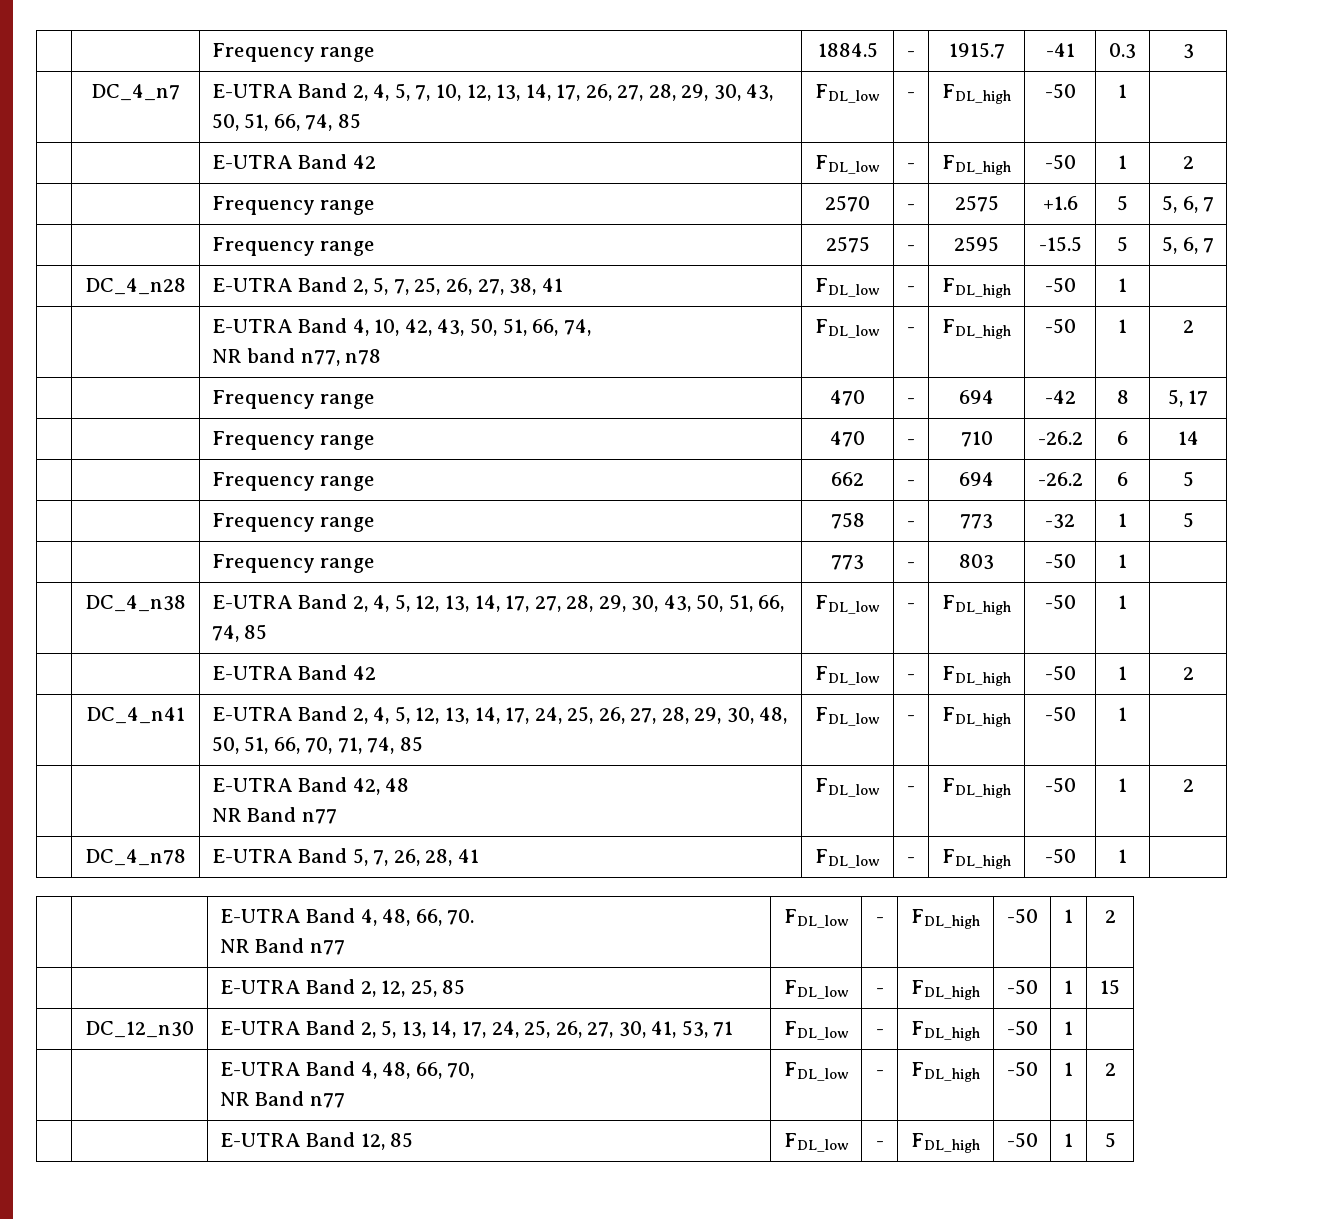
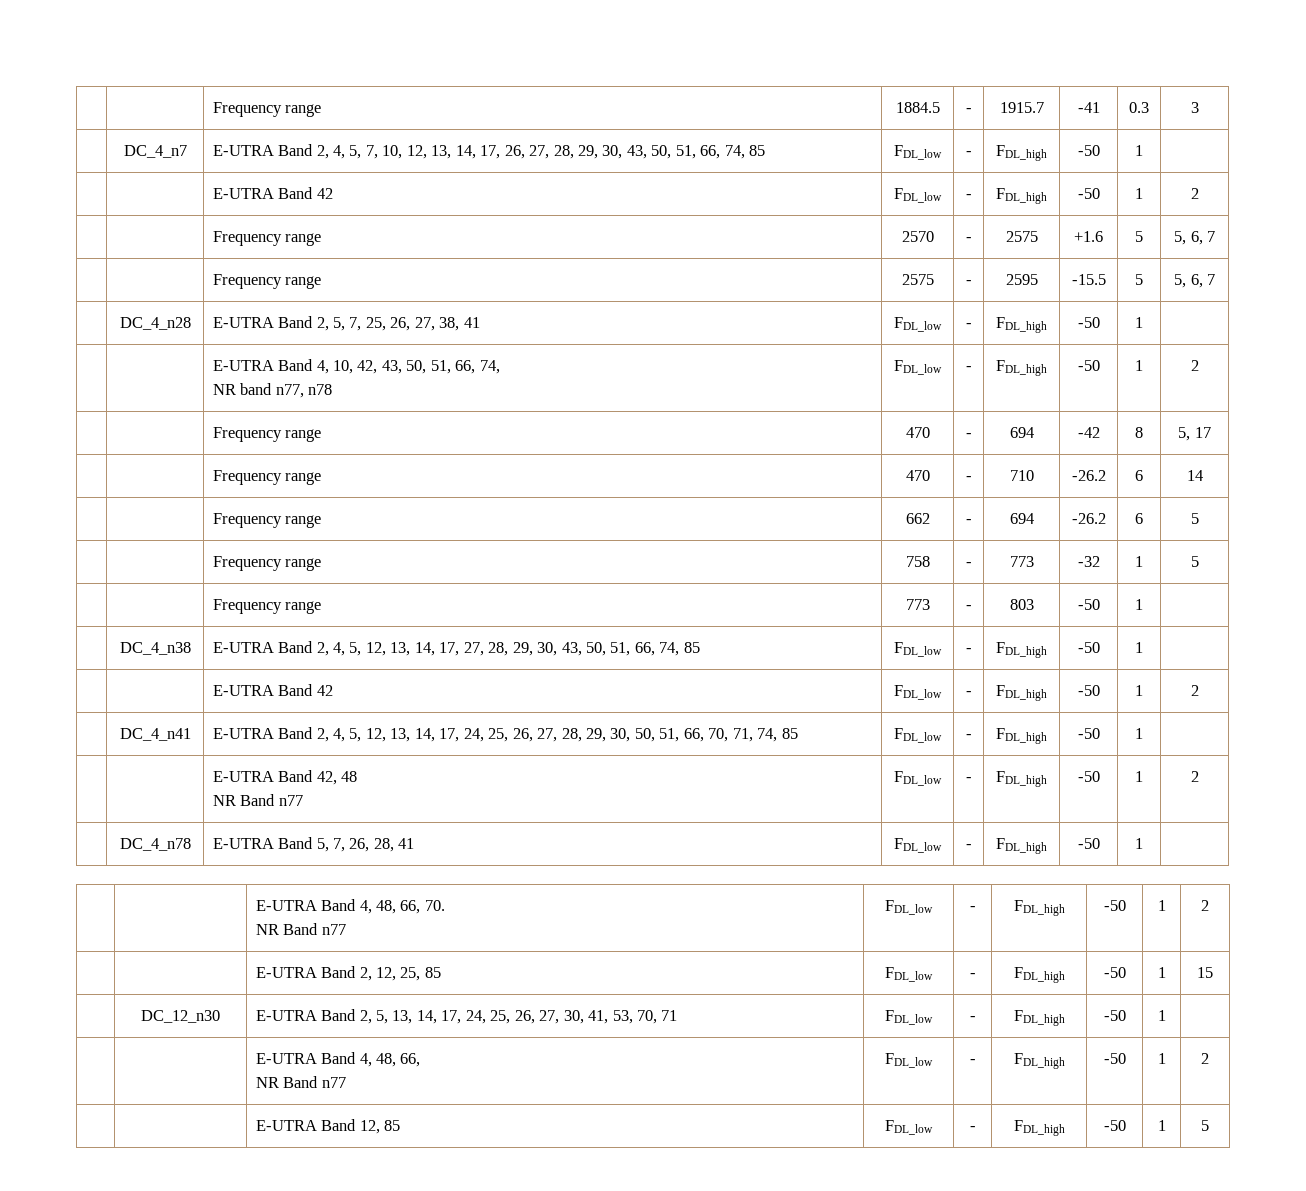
[759,707,788,724] 48, -> (631, 735) none
(708, 1029) none -> [636,1010,657,1024] 70,
[447,1062,475,1079] 70, -> (421, 1060) none

